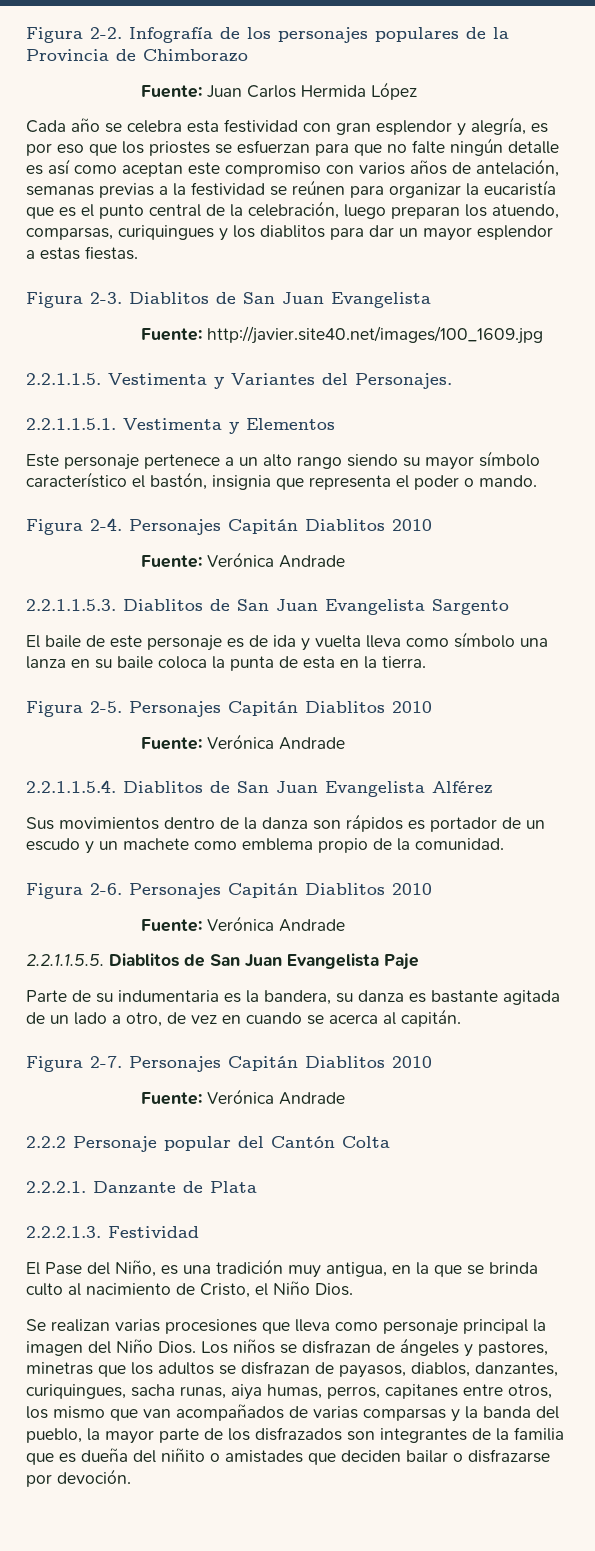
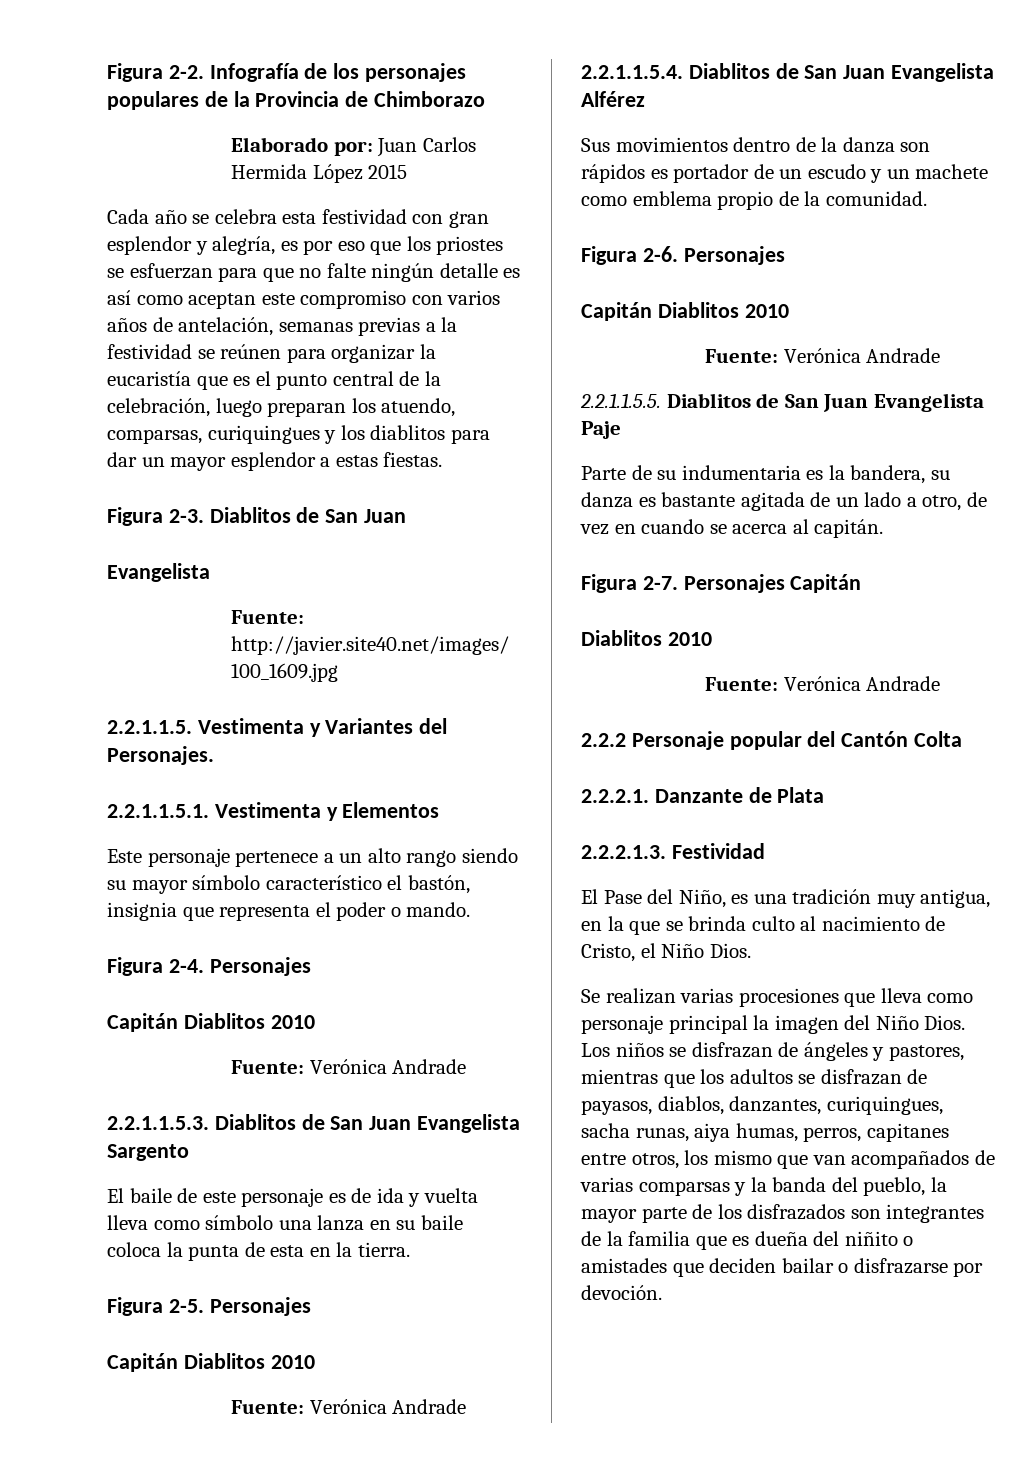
[141,85,203,98] Fuente: -> [231,137,373,156] Elaborado por:
(418, 91) none -> [368,164,408,179] 2015
(324, 298) none -> (407, 516) //
(221, 527) none -> (311, 966) //
(221, 709) none -> (311, 1306) //
(221, 891) none -> (785, 255) //
(298, 1063) none -> (862, 583) //
[26,1362,93,1375] minetras -> [581,1069,658,1084] mientras

